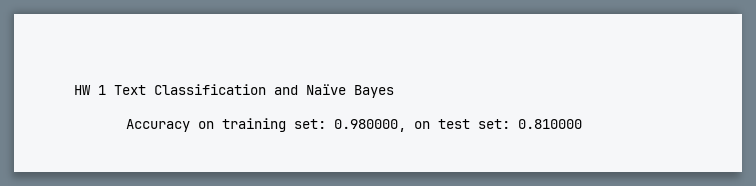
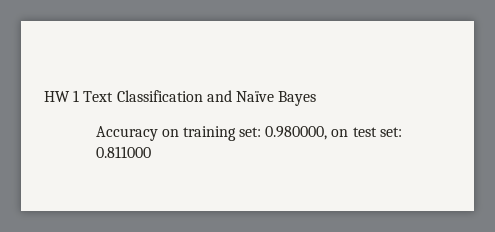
[518,119,583,129] 0.810000 -> [95,146,151,158] 0.811000

